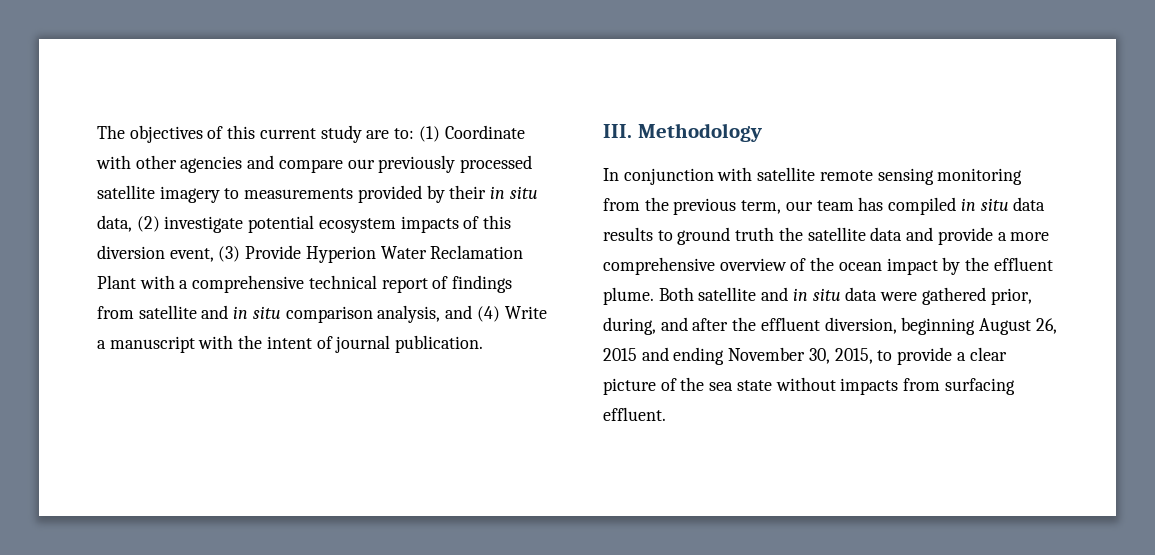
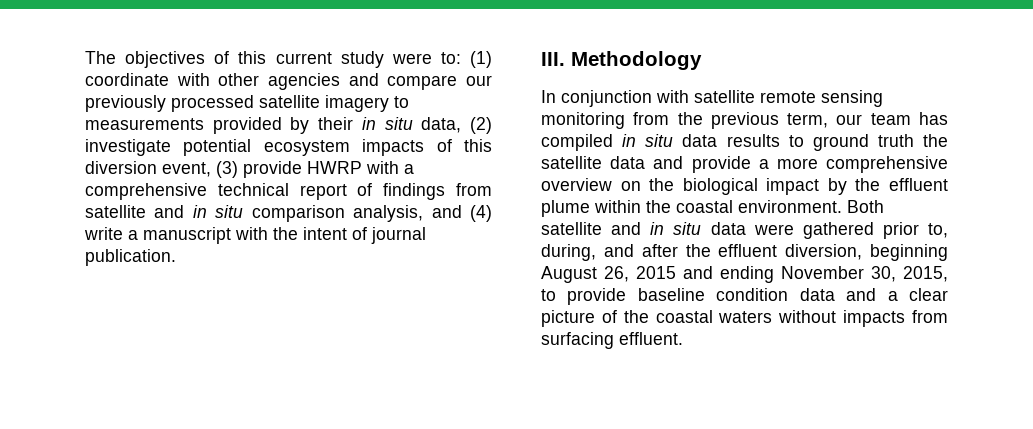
[366,130,390,139] are -> [391,53,432,64] were
[444,125,525,139] Coordinate -> [85,73,169,86] coordinate
[245,245,524,263] [97,275,136,289] Provide Hyperion Water Reclamation Plant -> [243,161,362,178] provide HWRP
[504,306,547,319] Write -> [84,227,123,240] write
[790,257,882,271] of the ocean -> [620,178,758,195] on the biological
[603,287,654,305] plume. -> [541,200,842,217] plume within the coastal environment.
[990,288,1032,305] prior, -> [882,222,948,239] prior to,
(953, 356) none -> [637,288,877,301] baseline condition data and
[709,380,772,391] sea state -> [655,310,773,323] coastal waters

